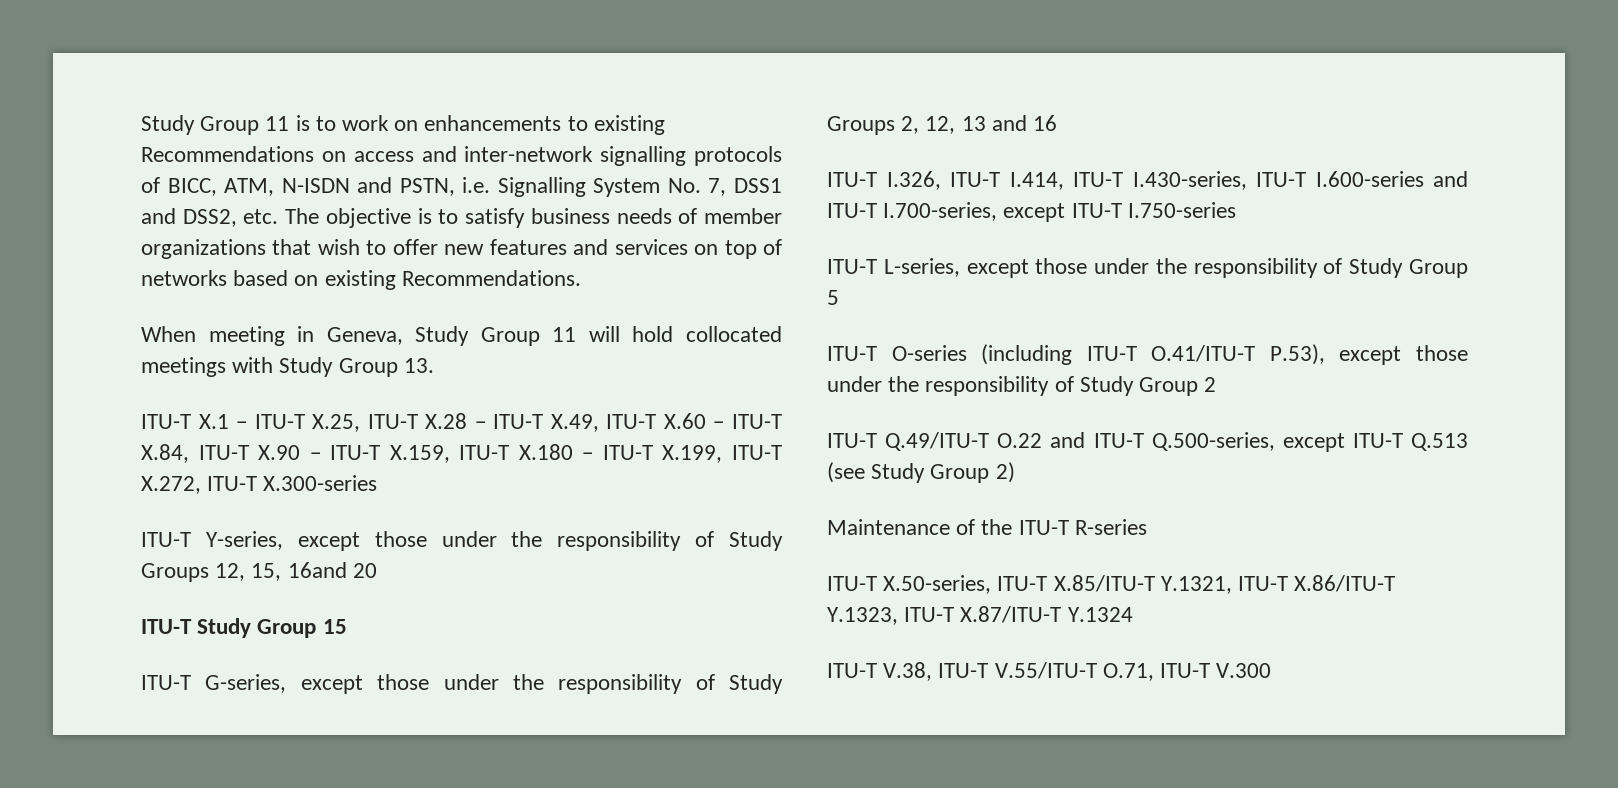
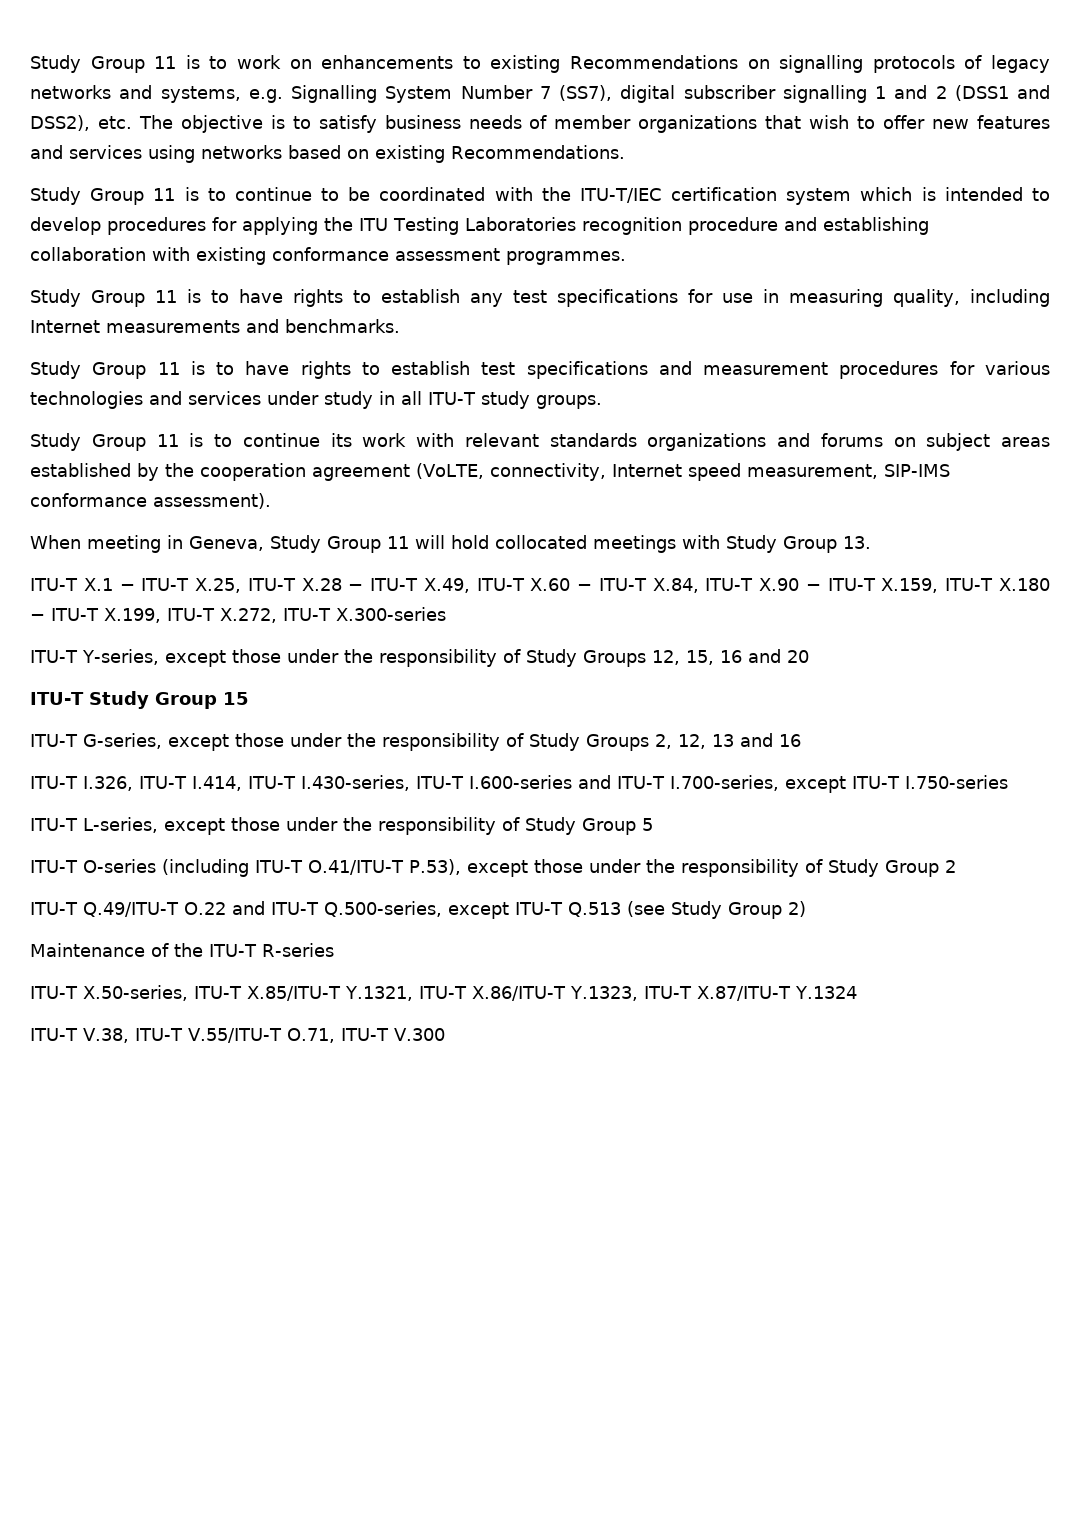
[353,146,782,166] [141,177,782,197] [141,208,237,227] access and inter-network signalling protocols of BICC, ATM, N-ISDN and PSTN, i.e. Signalling System No. 7, DSS1 and DSS2, -> [779,55,1050,73] [30,85,1050,103] [30,115,90,131] signalling protocols of legacy networks and systems, e.g. Signalling System Number 7 (SS7), digital subscriber signalling 1 and 2 (DSS1 and DSS2),
[694,239,782,259] on top of -> [148,145,195,163] using
(581, 278) none -> [30,187,1050,205] [30,217,929,235] [30,247,626,265] [30,289,1050,307] [30,319,400,333] [30,361,1050,379] [30,391,602,409] [30,433,1050,451] [30,463,950,481] [30,493,271,509] // Study Group 11 is to continue to be coordinated with the ITU-T/IEC certification system which is intended to develop procedures for applying the ITU Testing Laboratories recognition procedure and establishing collaboration with existing conformance assessment programmes. // Study Group 11 is to have rights to establish any test specifications for use in measuring quality, including Internet measurements and benchmarks. // Study Group 11 is to have rights to establish test specifications and measurement procedures for various technologies and services under study in all ITU-T study groups. // Study Group 11 is to continue its work with relevant standards organizations and forums on subject areas established by the cooperation agreement (VoLTE, connectivity, Internet speed measurement, SIP-IMS conformance assessment).
[287,562,347,578] 16and -> [719,649,781,663] 16 and

